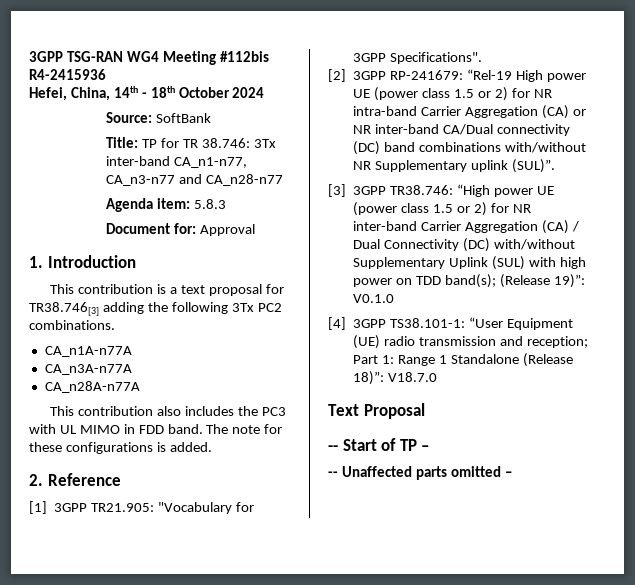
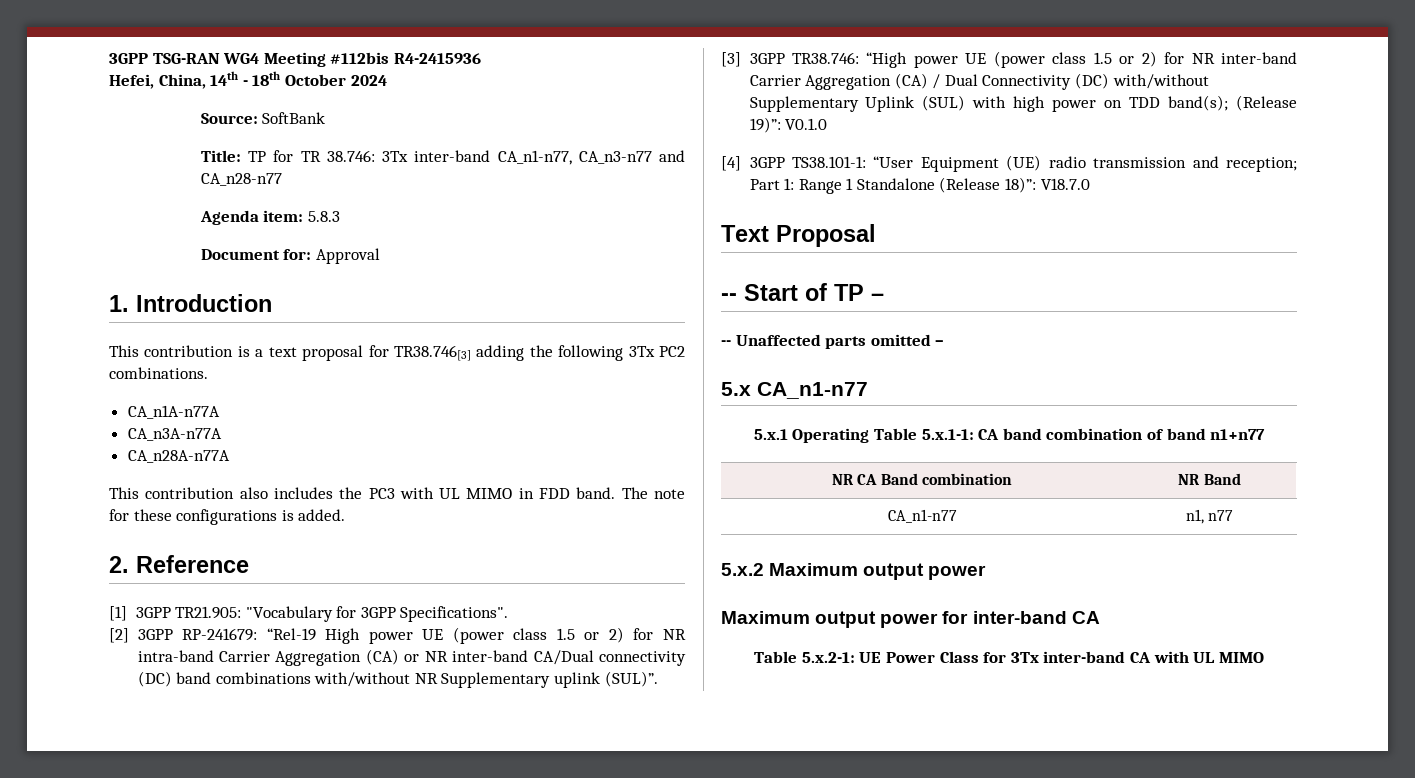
(512, 474) none -> [721,382,868,399] [753,428,1266,443] [832,473,1012,485] [1178,473,1241,485] [887,509,957,523] [1185,509,1234,524] [721,563,987,580] [721,611,1100,628] [754,651,1264,663] // 5.x CA_n1-n77 // 5.x.1 Operating Table 5.x.1-1: CA band combination of band n1+n77 // NR CA Band combination | NR Band // CA_n1-n77 | n1, n77 // 5.x.2 Maximum output power // Maximum output power for inter-band CA // Table 5.x.2-1: UE Power Class for 3Tx inter-band CA with UL MIMO

